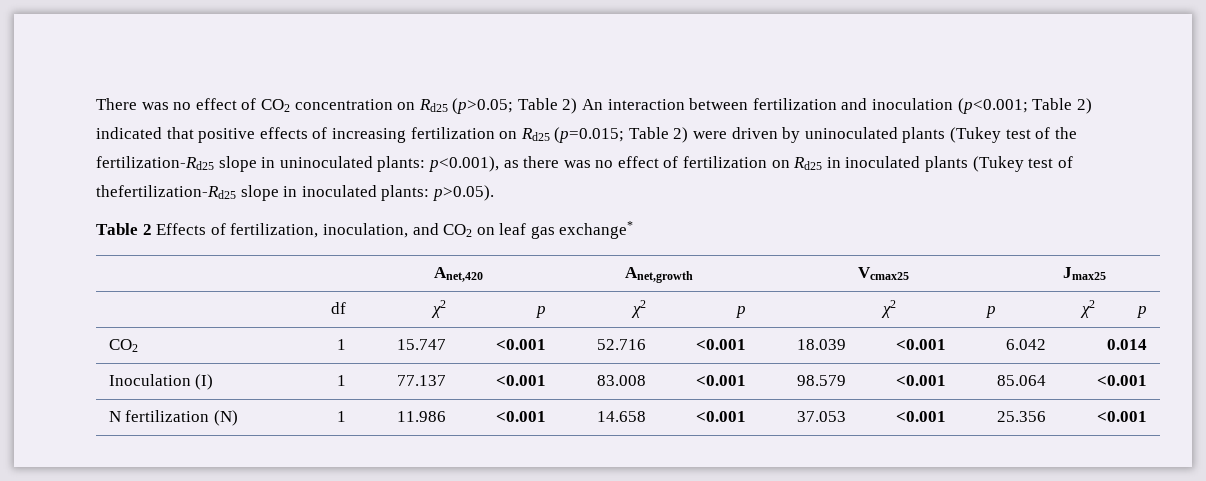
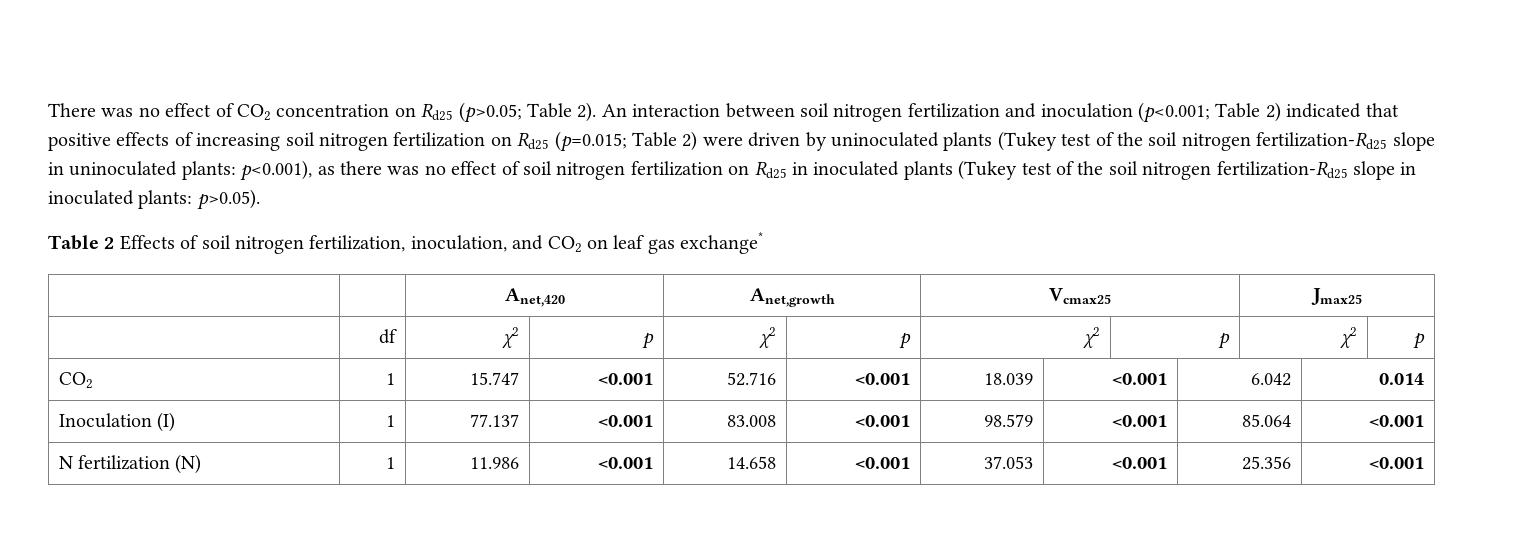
[562,98,578,114] 2) -> [577,102,597,122] 2).
(749, 104) none -> [799,103,903,122] soil nitrogen
(406, 135) none -> [285,132,388,151] soil nitrogen
(1077, 133) none -> [1148,132,1251,151] soil nitrogen
(679, 162) none -> [522,161,626,180] soil nitrogen
[96,185,236,199] thefertilization-Rd25 -> [1077,161,1348,180] the soil nitrogen fertilization-Rd25
(226, 229) none -> [201,235,304,254] soil nitrogen

